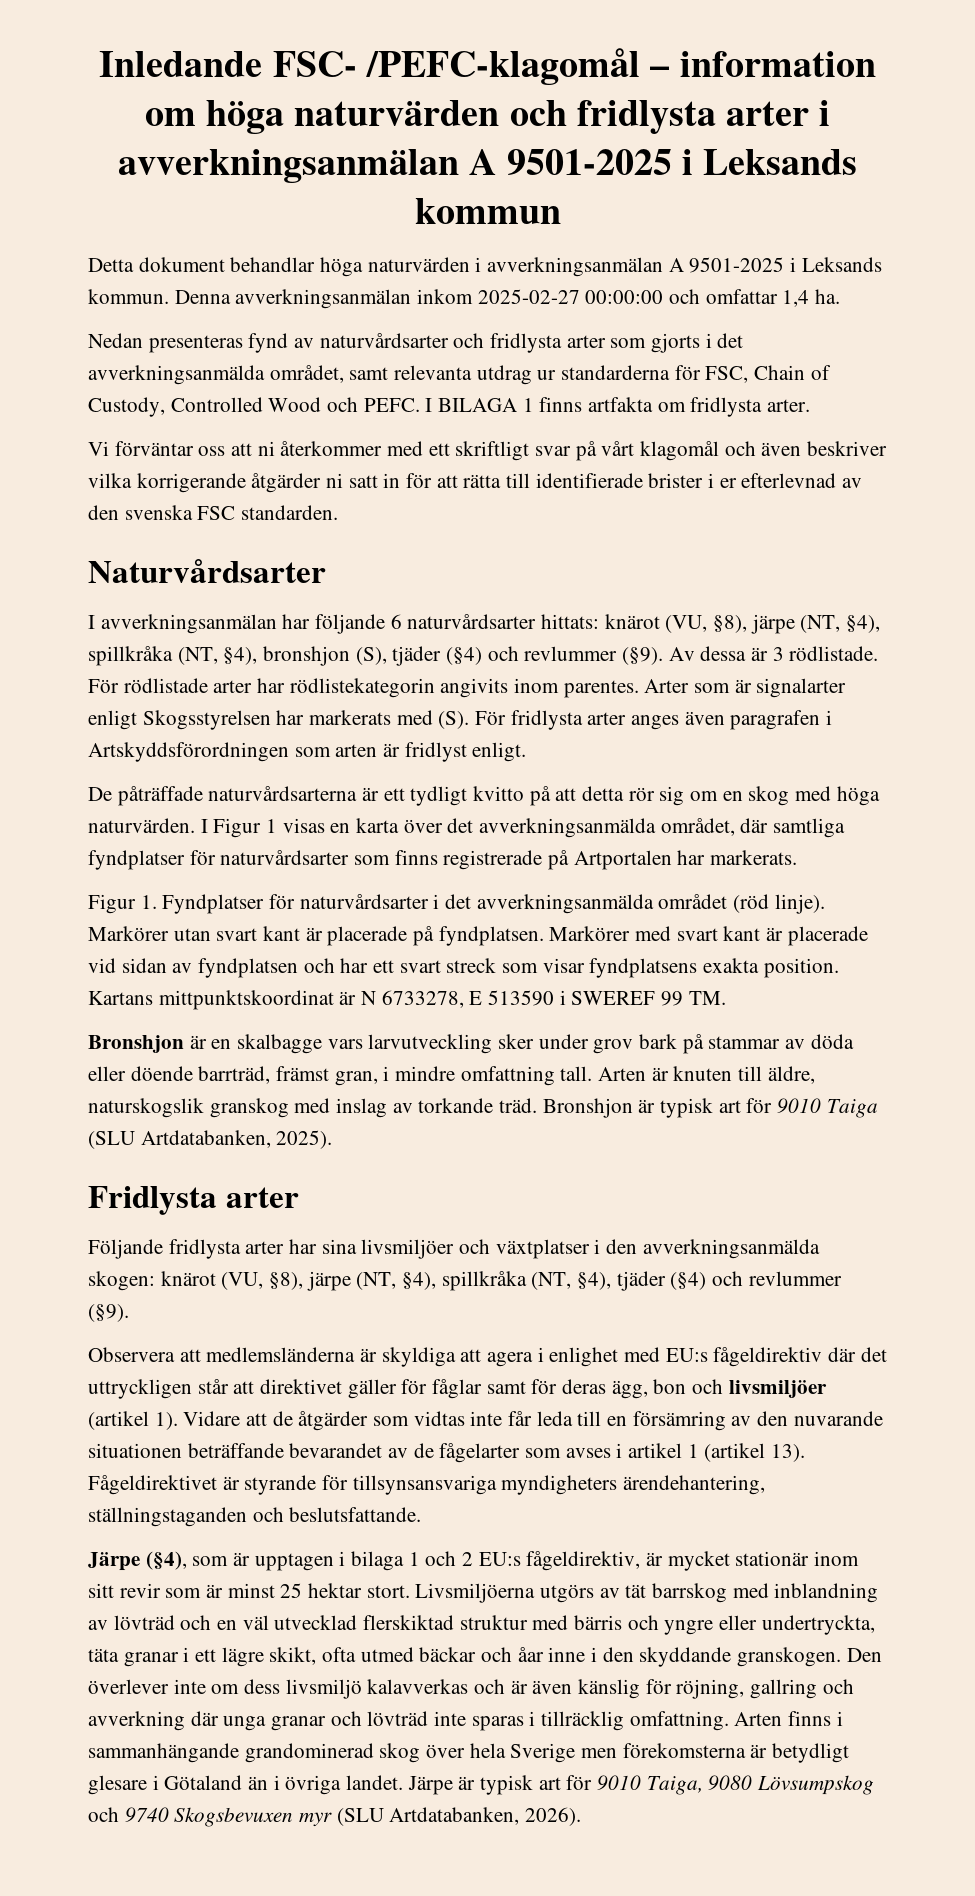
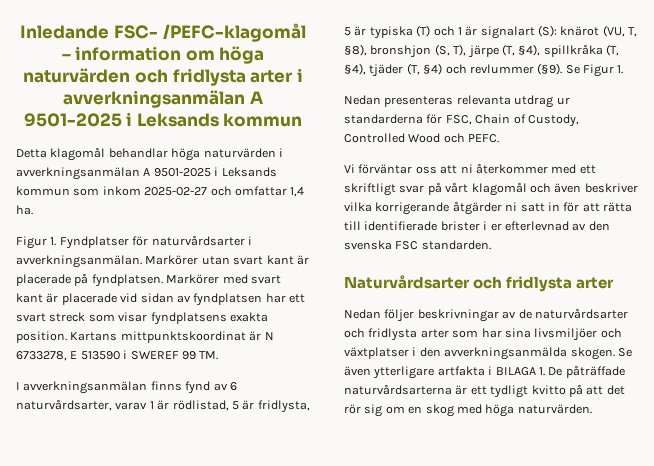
[138,257,225,272] dokument -> [50,147,106,161] klagomål
[88,289,412,309] kommun. Denna avverkningsanmälan -> [16,186,100,196] kommun som
[585,290,664,304] 00:00:00 -> (208, 191) none
[88,333,744,353] [88,365,389,385] Nedan presenteras fynd av naturvårdsarter och fridlysta arter som gjorts i det avverkningsanmälda området, samt -> [16,235,252,249] [16,255,309,268] [16,273,281,287] [16,293,305,306] [16,312,268,325] [16,331,274,343] [16,350,219,361] [16,381,237,394] [16,399,310,413] [344,25,638,39] [344,44,619,58] [344,63,624,77] [344,95,454,107] Figur 1. Fyndplatser för naturvårdsarter i avverkningsanmälan. Markörer utan svart kant är placerade på fyndplatsen. Markörer med svart kant är placerade vid sidan av fyndplatsen har ett svart streck som visar fyndplatsens exakta position. Kartans mittpunktskoordinat är N 6733278, E 513590 i SWEREF 99 TM. // I avverkningsanmälan finns fynd av 6 naturvårdsarter, varav 1 är rödlistad, 5 är fridlysta, 5 är typiska (T) och 1 är signalart (S): knärot (VU, T, §8), bronshjon (S, T), järpe (T, §4), spillkråka (T, §4), tjäder (T, §4) och revlummer (§9). Se Figur 1. // Nedan presenteras
[425,397,811,417] I BILAGA 1 finns artfakta om fridlysta arter. -> (500, 138) none
[88,614,881,634] [88,646,879,666] [88,678,847,698] [88,710,833,730] [88,742,527,762] // I avverkningsanmälan har följande 6 naturvårdsarter hittats: knärot (VU, §8), järpe (NT, §4), spillkråka (NT, §4), bronshjon (S), tjäder (§4) och revlummer (§9). Av dessa är 3 rödlistade. För rödlistade arter har rödlistekategorin angivits inom parentes. Arter som är signalarter enligt Skogsstyrelsen har markerats med (S). För fridlysta arter anges även paragrafen i Artskyddsförordningen som arten är fridlyst enligt. // -> [473,276,615,292] [344,308,628,322] [344,328,622,341] [344,347,632,360] [344,366,545,379] och fridlysta arter // Nedan följer beskrivningar av de naturvårdsarter och fridlysta arter som har sina livsmiljöer och växtplatser i den avverkningsanmälda skogen. Se även ytterligare artfakta i BILAGA 1.
[582,786,625,801] detta -> [606,385,625,395] det
[200,818,846,838] [88,850,798,870] [88,894,825,914] [88,926,868,946] [88,958,839,978] [88,990,726,1010] [88,1034,854,1054] [88,1066,815,1086] [88,1098,878,1118] [88,1130,333,1149] [88,1186,299,1215] [88,1239,820,1259] [88,1271,842,1291] [88,1304,129,1322] [88,1347,887,1367] [88,1379,827,1399] [88,1411,883,1431] [88,1443,806,1463] [88,1475,766,1495] [88,1507,422,1527] [88,1551,860,1571] [88,1583,879,1603] [88,1615,875,1635] [88,1647,882,1667] [88,1679,854,1699] [88,1711,843,1731] [88,1743,850,1763] [88,1775,875,1795] [88,1807,582,1827] I Figur 1 visas en karta över det avverkningsanmälda området, där samtliga fyndplatser för naturvårdsarter som finns registrerade på Artportalen har markerats. // Figur 1. Fyndplatser för naturvårdsarter i det avverkningsanmälda området (röd linje). Markörer utan svart kant är placerade på fyndplatsen. Markörer med svart kant är placerade vid sidan av fyndplatsen och har ett svart streck som visar fyndplatsens exakta position. Kartans mittpunktskoordinat är N 6733278, E 513590 i SWEREF 99 TM. // Bronshjon är en skalbagge vars larvutveckling sker under grov bark på stammar av döda eller döende barrträd, främst gran, i mindre omfattning tall. Arten är knuten till äldre, naturskogslik granskog med inslag av torkande träd. Bronshjon är typisk art för 9010 Taiga (SLU Artdatabanken, 2025). // Fridlysta arter // Följande fridlysta arter har sina livsmiljöer och växtplatser i den avverkningsanmälda skogen: knärot (VU, §8), järpe (NT, §4), spillkråka (NT, §4), tjäder (§4) och revlummer (§9). // Observera att medlemsländerna är skyldiga att agera i enlighet med EU:s fågeldirektiv där det uttryckligen står att direktivet gäller för fåglar samt för deras ägg, bon och livsmiljöer (artikel 1). Vidare att de åtgärder som vidtas inte får leda till en försämring av den nuvarande situationen beträffande bevarandet av de fågelarter som avses i artikel 1 (artikel 13). Fågeldirektivet är styrande för tillsynsansvariga myndigheters ärendehantering, ställningstaganden och beslutsfattande. // Järpe (§4), som är upptagen i bilaga 1 och 2 EU:s fågeldirektiv, är mycket stationär inom sitt revir som är minst 25 hektar stort. Livsmiljöerna utgörs av tät barrskog med inblandning av lövträd och en väl utvecklad flerskiktad struktur med bärris och yngre eller undertryckta, täta granar i ett lägre skikt, ofta utmed bäckar och åar inne i den skyddande granskogen. Den överlever inte om dess livsmiljö kalavverkas och är även känslig för röjning, gallring och avverkning där unga granar och lövträd inte sparas i tillräcklig omfattning. Arten finns i sammanhängande grandominerad skog över hela Sverige men förekomsterna är betydligt glesare i Götaland än i övriga landet. Järpe är typisk art för 9010 Taiga, 9080 Lövsumpskog och 9740 Skogsbevuxen myr (SLU Artdatabanken, 2026). -> (592, 409) none

